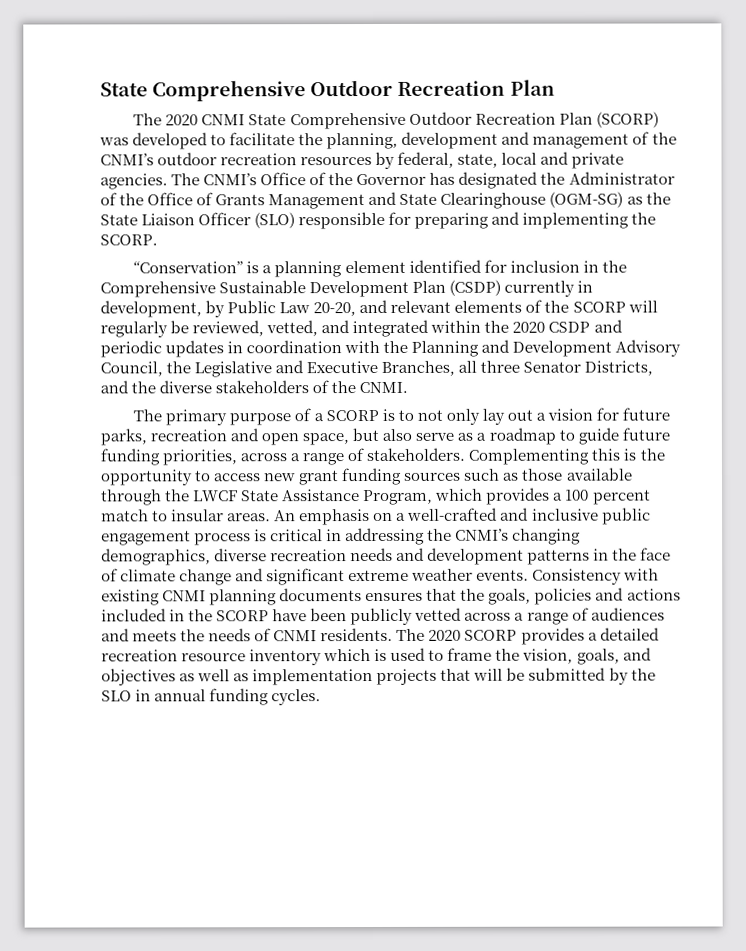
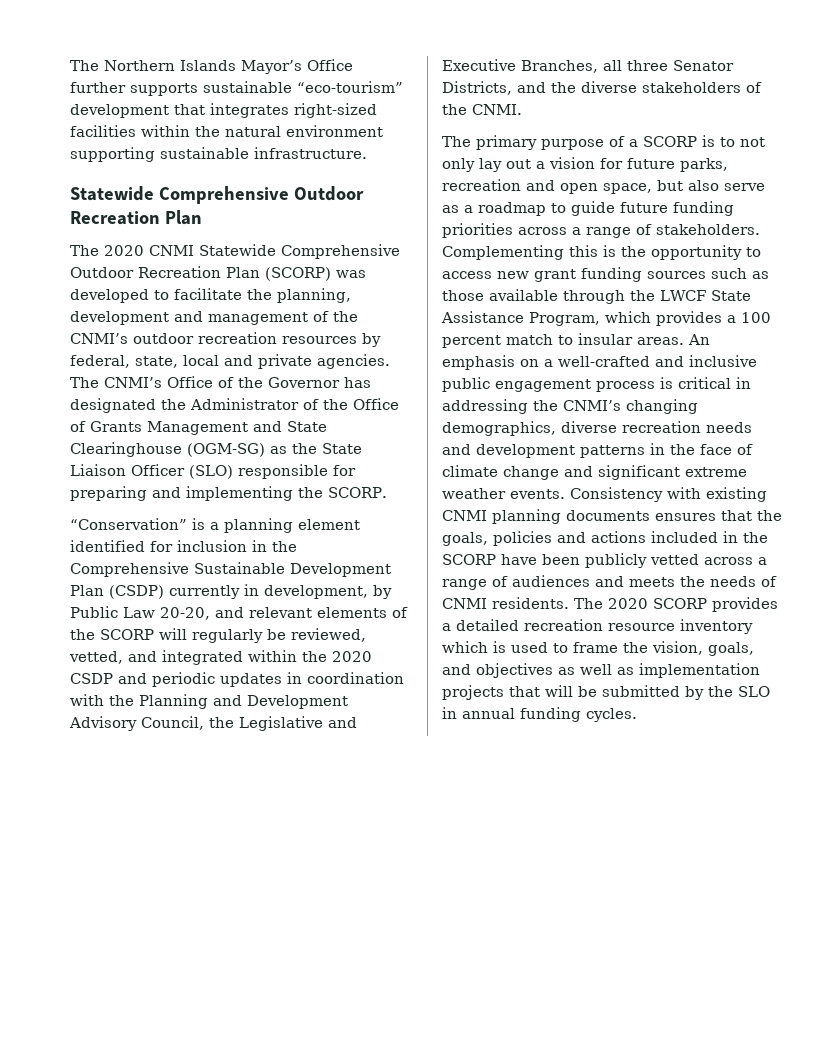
[100,82,148,97] State -> [70,59,353,74] [70,81,403,96] [70,103,377,118] [70,125,383,137] [70,147,367,162] [70,186,154,201] The Northern Islands Mayor’s Office further supports sustainable “eco-tourism” development that integrates right-sized facilities within the natural environment supporting sustainable infrastructure. // Statewide
[248,114,287,126] State -> [199,244,276,256] Statewide
[162,449,238,466] priorities, -> [442,223,513,238] priorities

